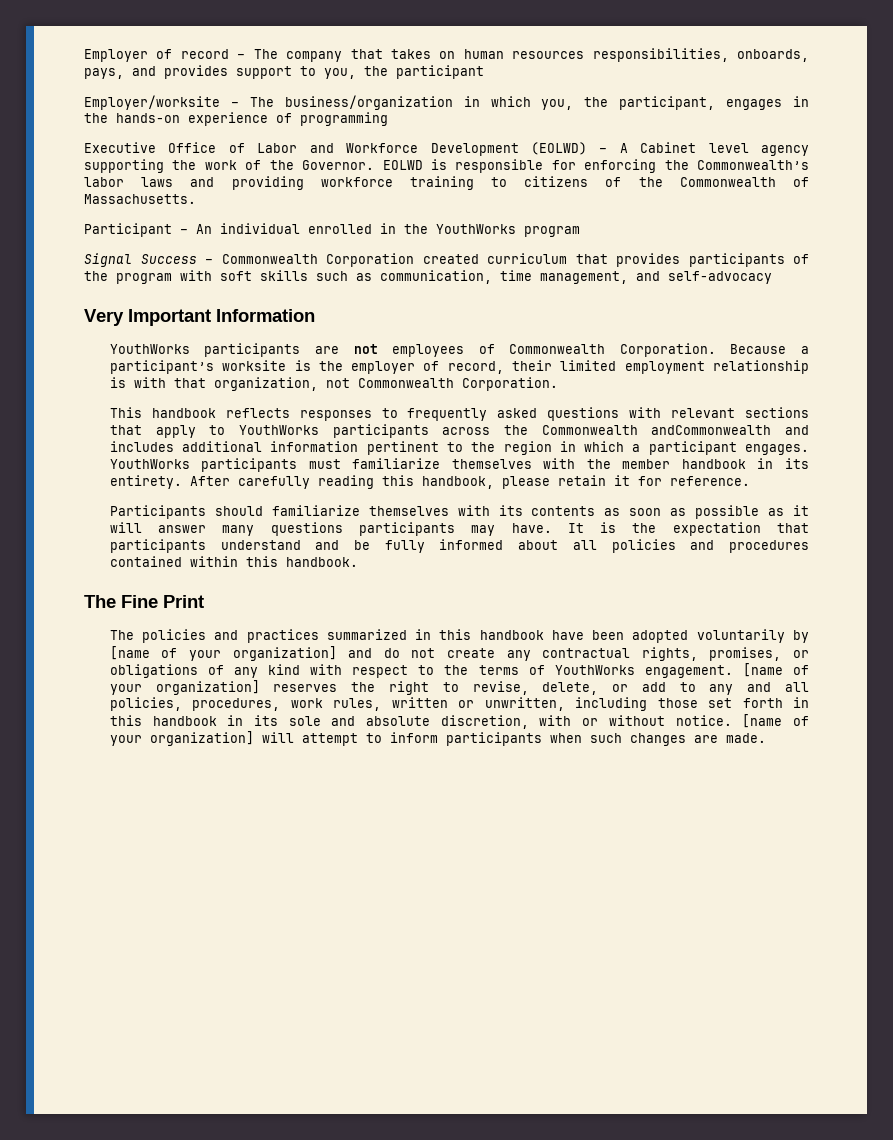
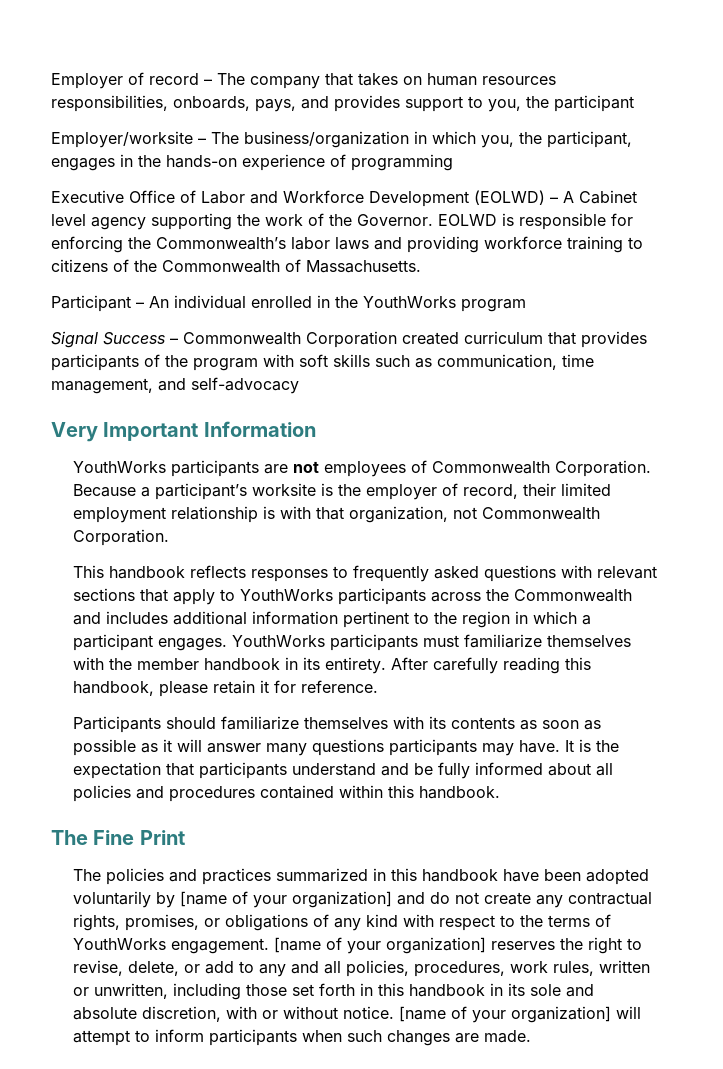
[651,425,772,435] andCommonwealth -> (633, 595) none

